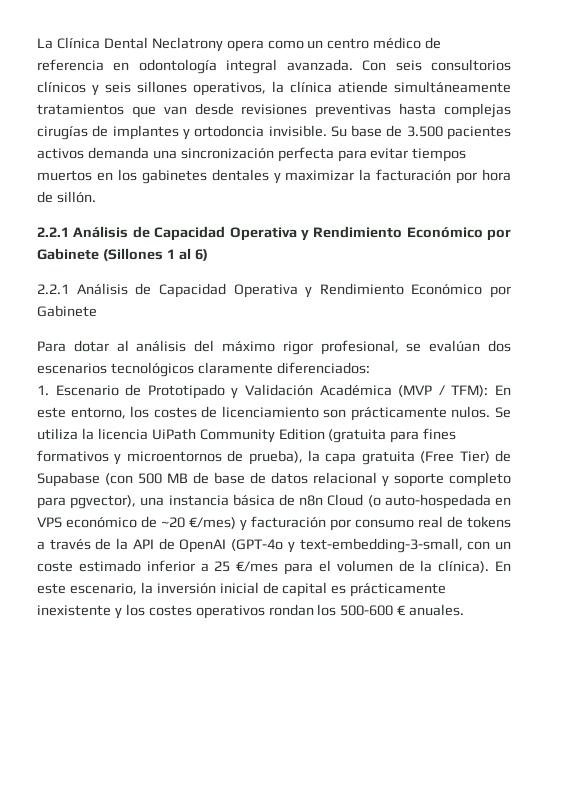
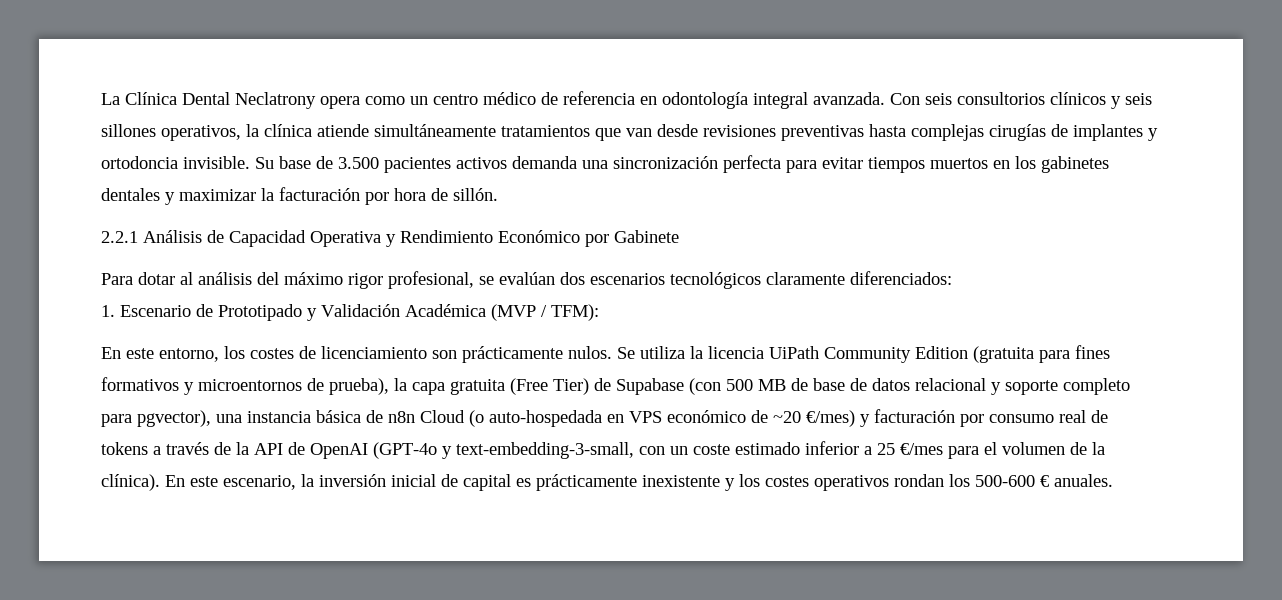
[37,226,511,241] [37,248,208,261] // 2.2.1 Análisis de Capacidad Operativa y Rendimiento Económico por Gabinete (Sillones 1 al 6) -> (498, 194) none
(489, 391) none -> (599, 312) //

